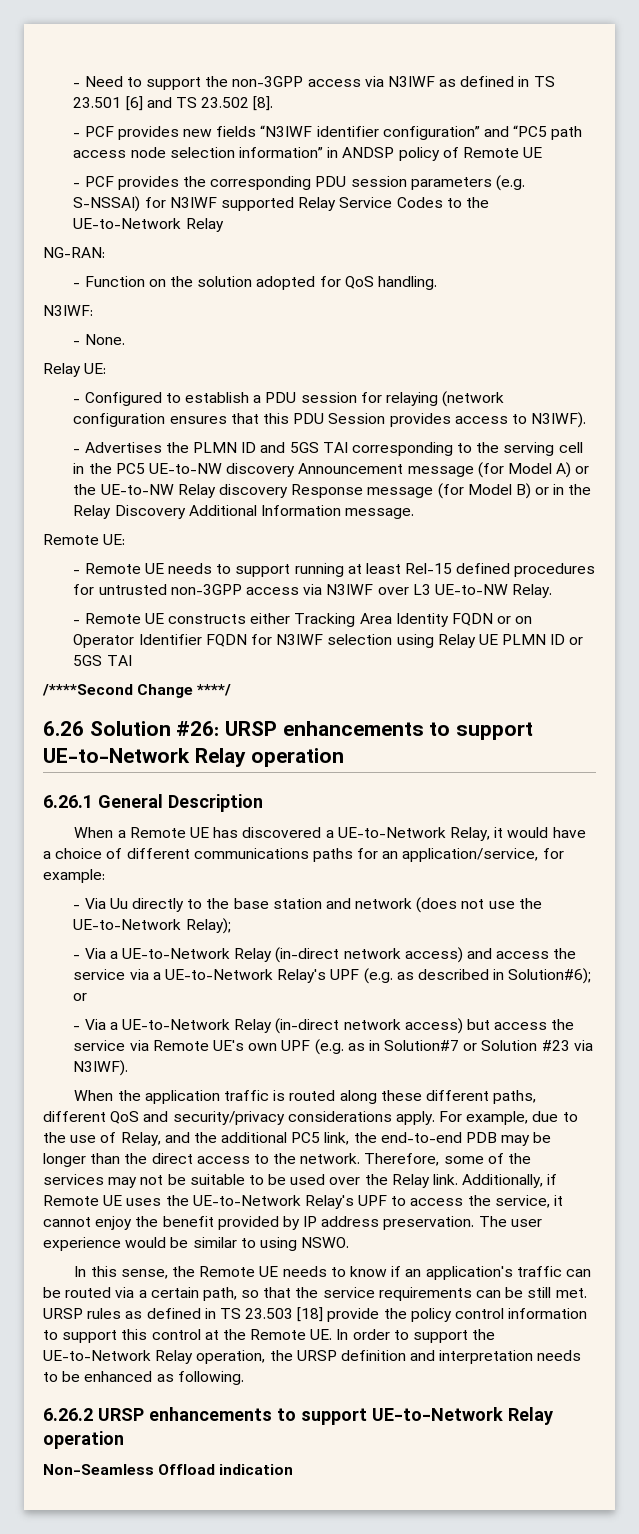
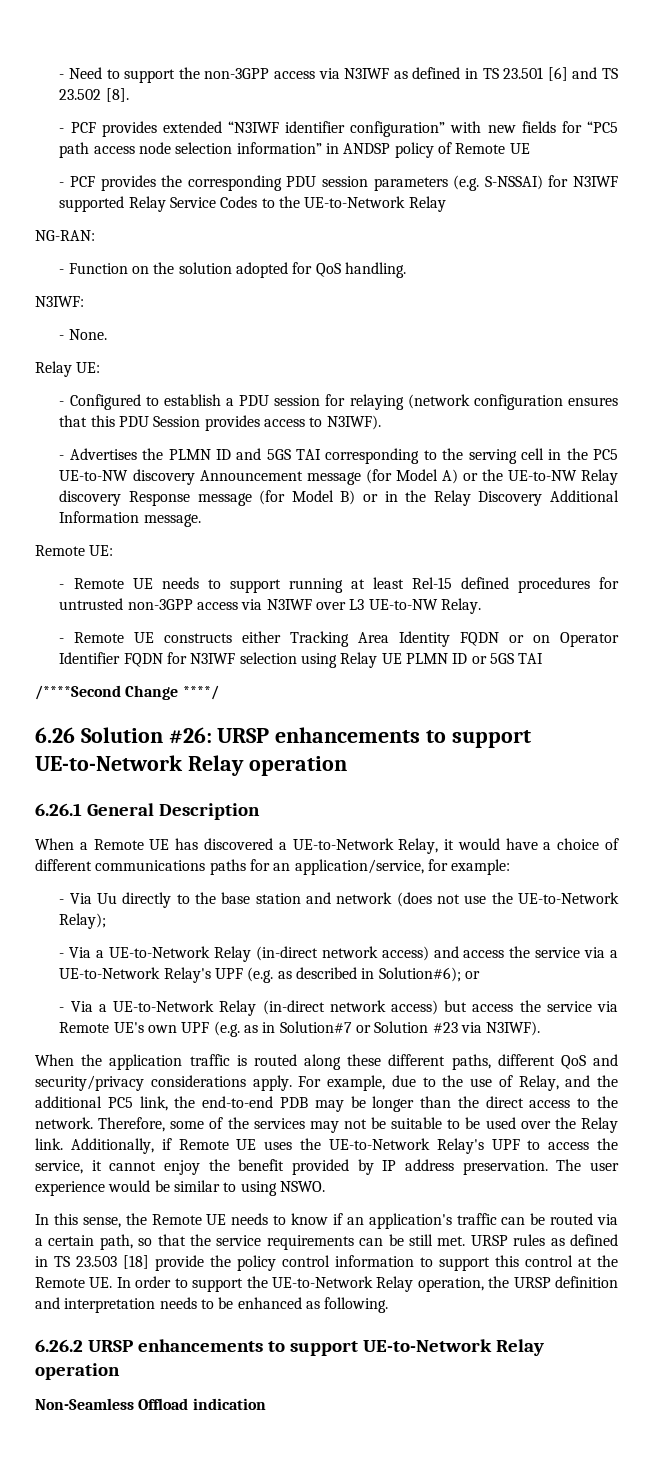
[182,126,257,137] new fields -> [162,121,222,133] extended
[483,126,509,137] and -> [450,121,582,133] with new fields for

